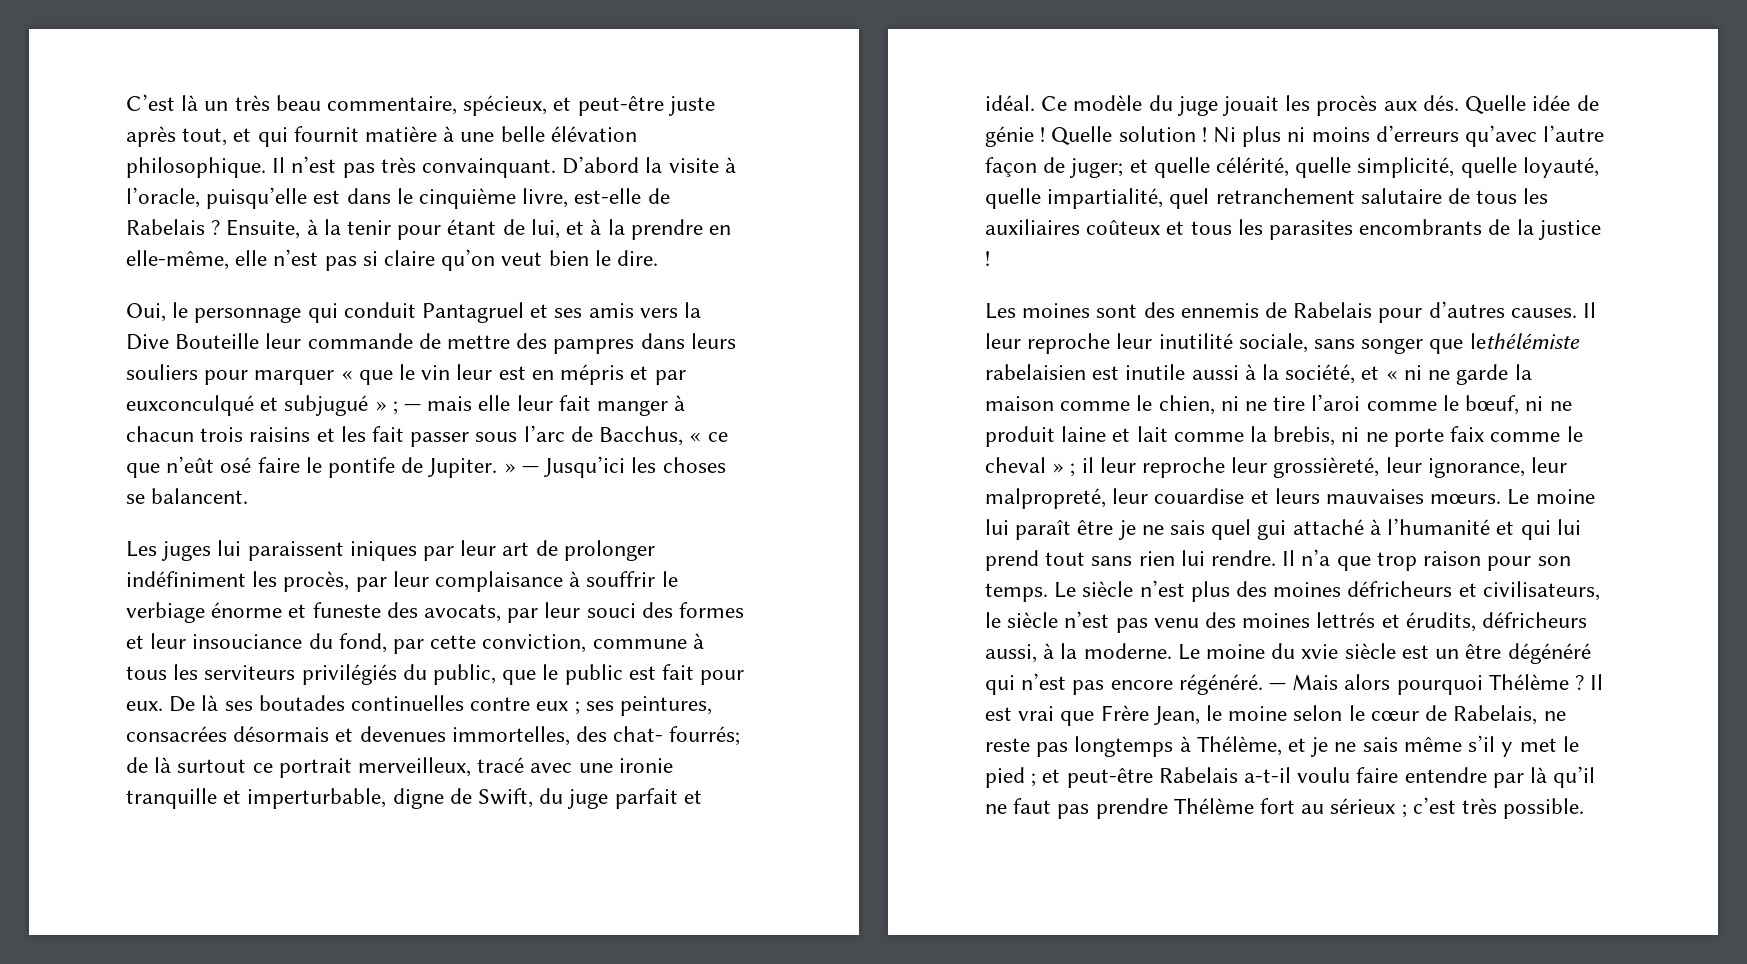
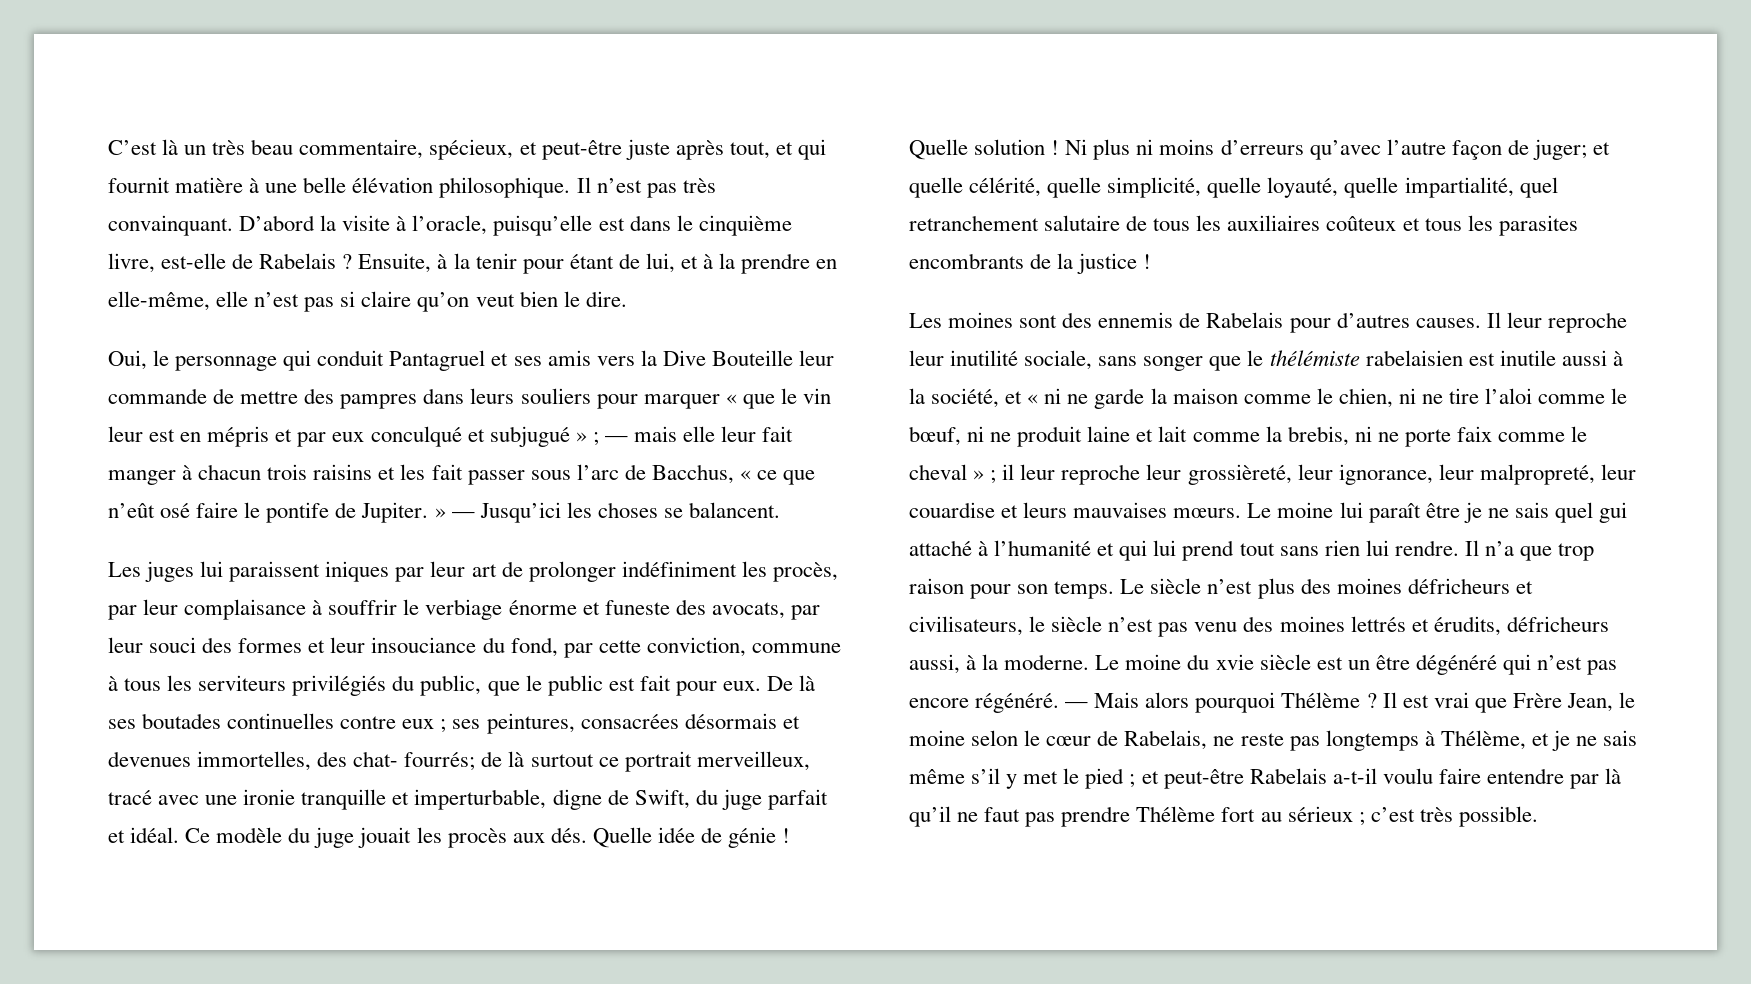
[126,395,254,416] euxconculqué -> [332,426,462,447] eux conculqué
[1469,333,1580,349] lethélémiste -> [1247,350,1360,366] le thélémiste
[1311,394,1361,411] l’aroi -> [1485,388,1533,404] l’aloi

